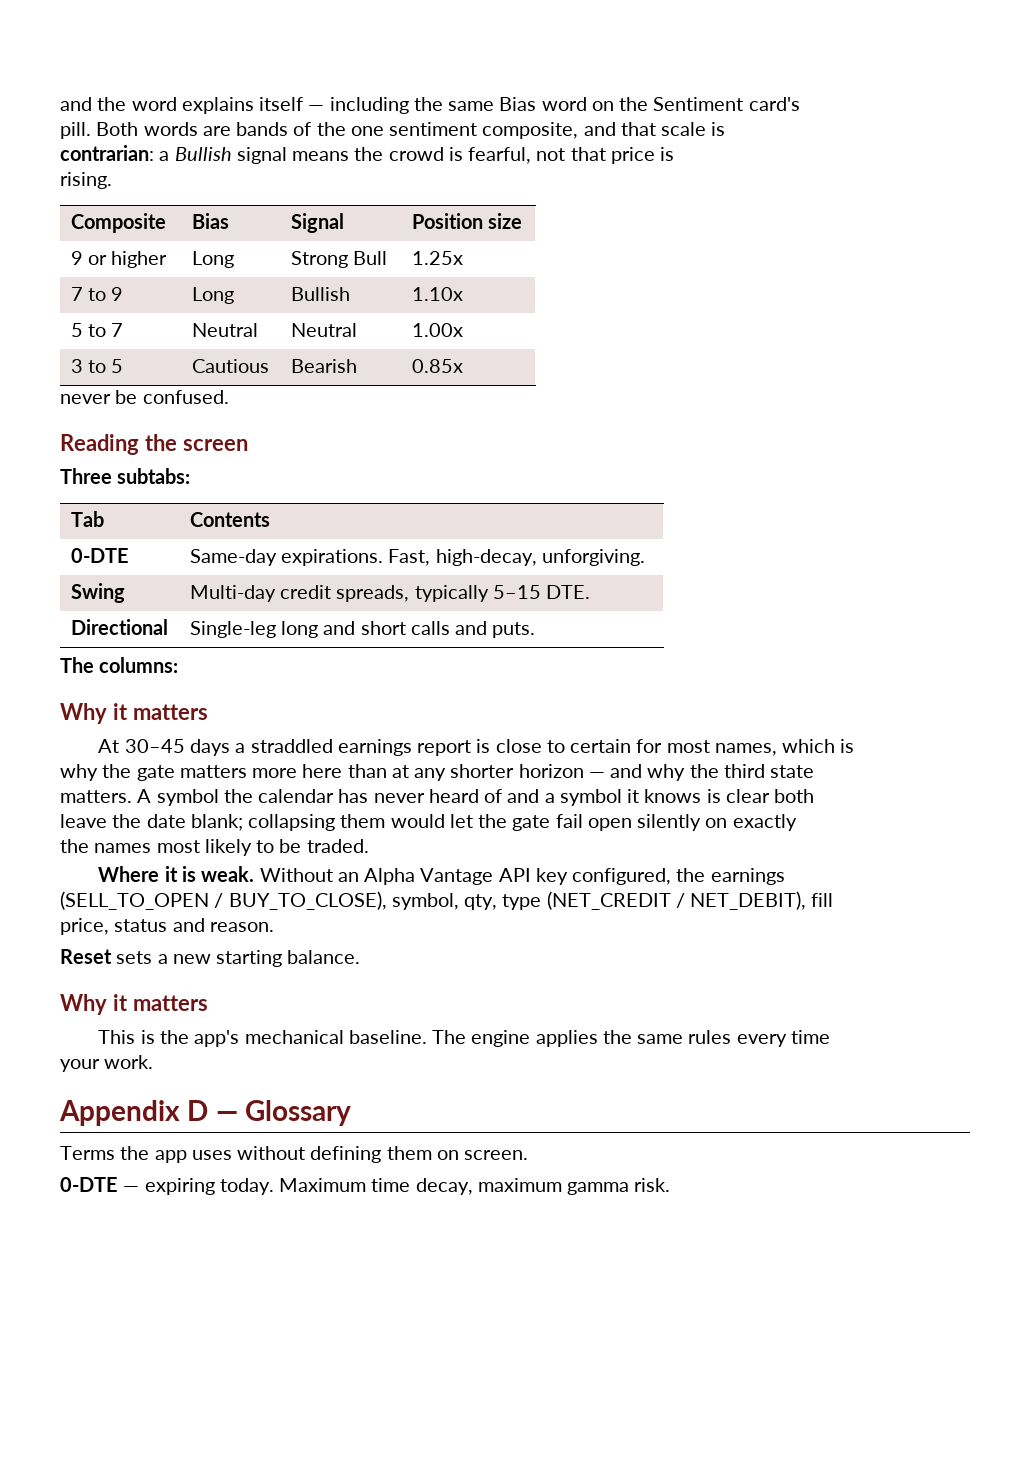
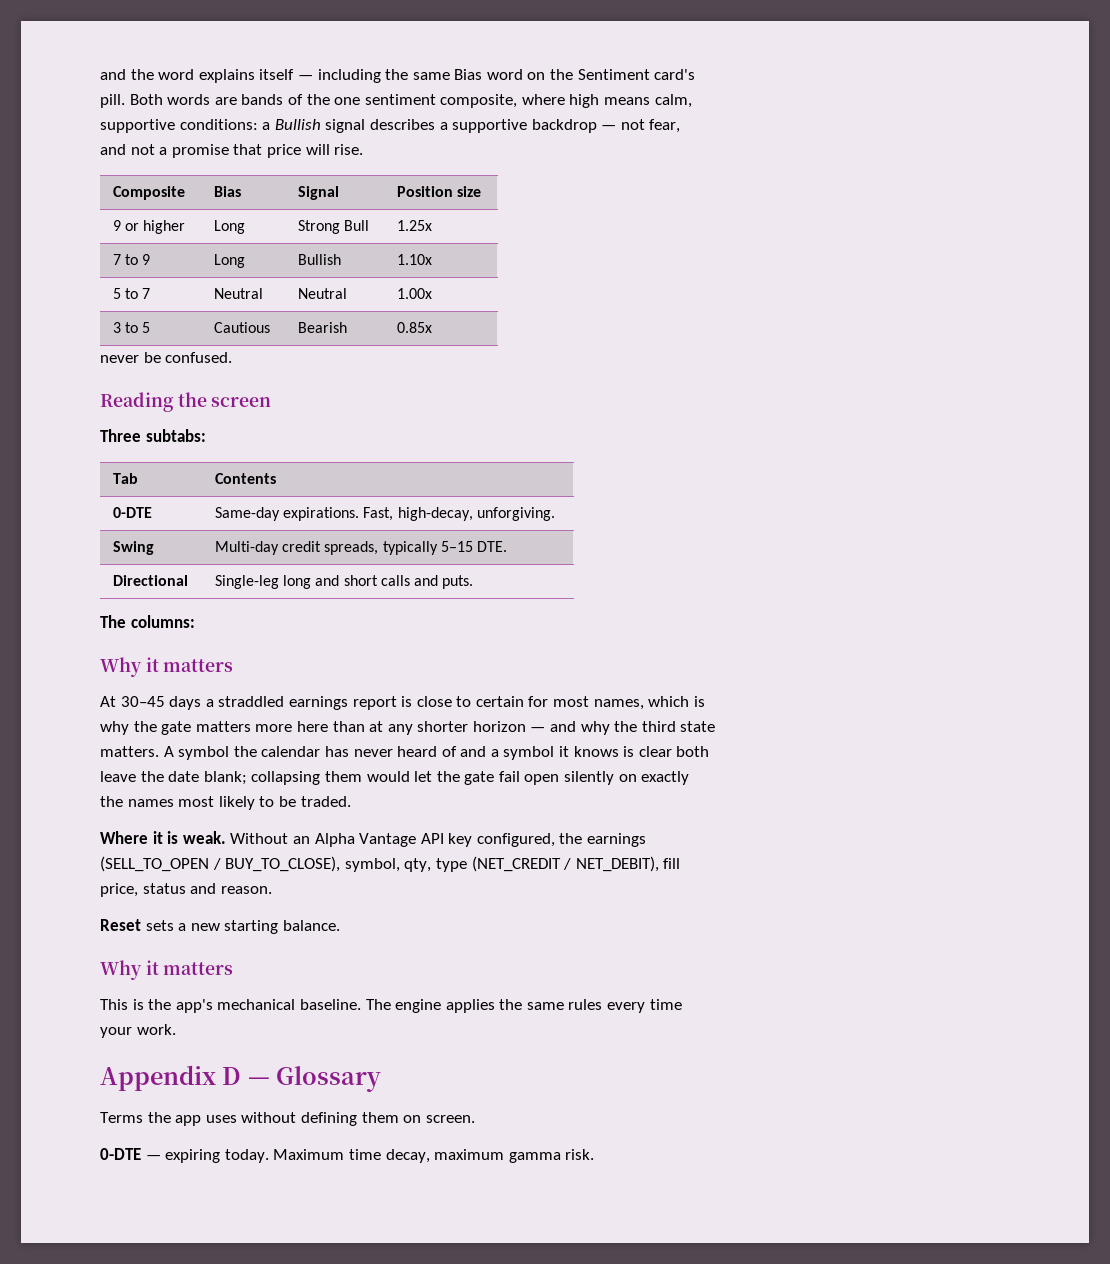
[583,122,726,136] [60,145,675,164] [60,172,112,189] and that scale is // contrarian: a Bullish signal means the crowd is fearful, not that price is // rising. -> [521,94,692,108] [100,119,681,133] [100,144,364,158] where high means calm, // supportive conditions: a Bullish signal describes a supportive backdrop — not fear, // and not a promise that price will rise.

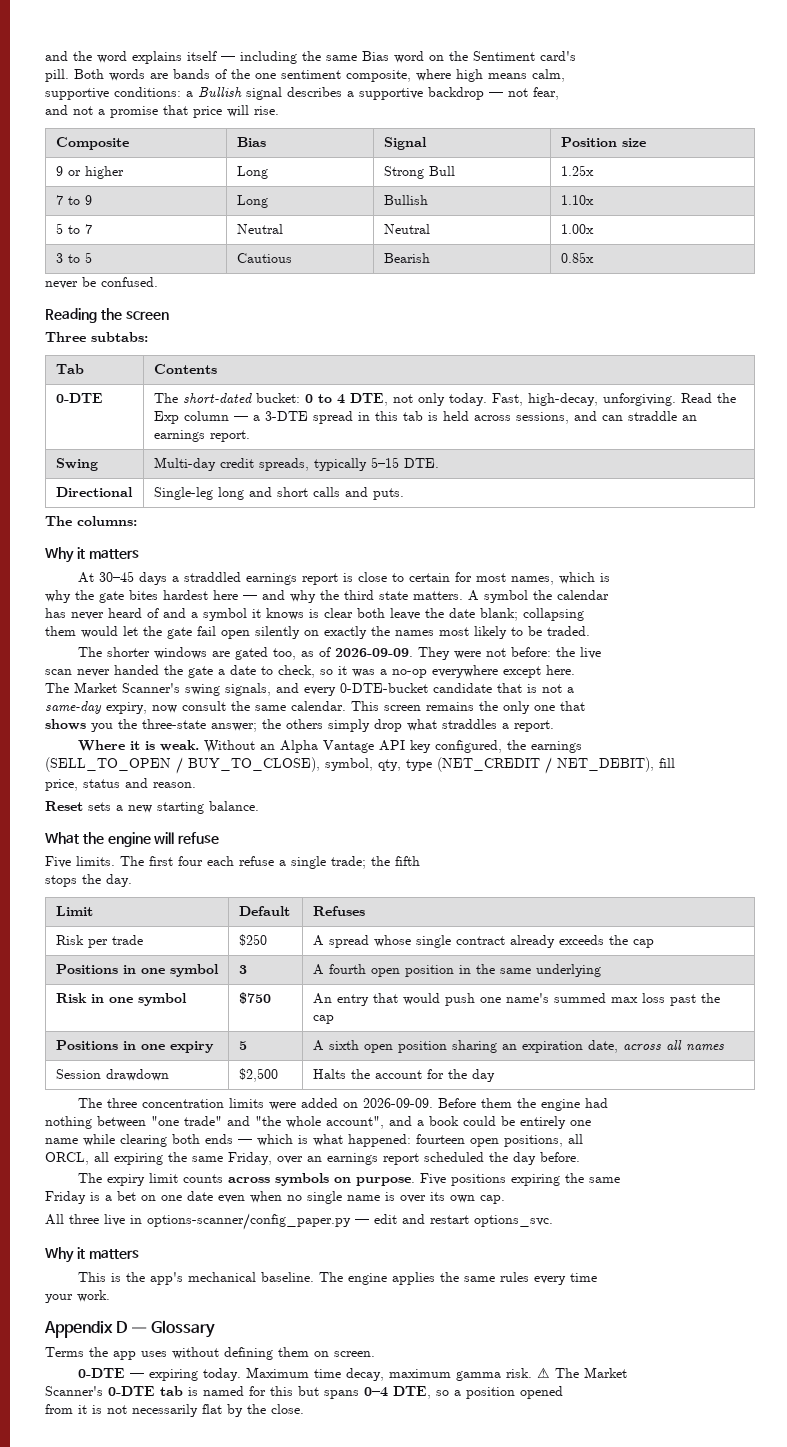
[215,507,555,521] Same-day expirations. Fast, high-decay, unforgiving. -> [153,393,736,406] [153,411,697,424] [153,430,250,442] The short-dated bucket: 0 to 4 DTE, not only today. Fast, high-decay, unforgiving. Read the Exp column — a 3-DTE spread in this tab is held across sessions, and can straddle an earnings report.
[195,721,526,735] matters more here than at any shorter horizon -> [129,590,238,600] bites hardest here
(716, 726) // -> (408, 595) none
(321, 751) none -> (609, 595) //
(710, 751) // -> (385, 613) none
(321, 778) none -> (584, 614) //
(690, 778) // -> (367, 632) none
(351, 801) none -> [77,647,601,660] [45,665,575,678] [45,682,574,696] [45,701,585,714] [45,719,554,732] // The shorter windows are gated too, as of 2026-09-09. They were not before: the live // scan never handed the gate a date to check, so it was a no-op everywhere except here. // The Market Scanner's swing signals, and every 0-DTE-bucket candidate that is not a // same-day expiry, now consult the same calendar. This screen remains the only one that // shows you the three-state answer; the others simply drop what straddles a report.
(340, 925) none -> [45,832,220,847] [45,856,420,869] [45,874,132,887] [55,906,93,916] [238,906,290,916] [312,906,365,916] [55,935,143,948] [238,934,267,946] [312,935,654,948] [55,964,219,977] [238,965,247,974] [312,964,601,977] [55,993,187,1006] [238,992,271,1004] [312,993,720,1006] [312,1015,334,1024] [55,1040,214,1053] [238,1041,247,1050] [312,1040,724,1053] [55,1069,169,1081] [238,1068,278,1082] [312,1069,495,1082] [77,1098,608,1111] [45,1116,591,1129] [45,1134,583,1147] [45,1152,580,1165] [77,1173,620,1186] [45,1191,505,1204] [45,1213,553,1230] // What the engine will refuse // Five limits. The first four each refuse a single trade; the fifth // stops the day. // Limit | Default | Refuses // Risk per trade | $250 | A spread whose single contract already exceeds the cap // Positions in one symbol | 3 | A fourth open position in the same underlying // Risk in one symbol | $750 | An entry that would push one name's summed max loss past the cap // Positions in one expiry | 5 | A sixth open position sharing an expiration date, across all names // Session drawdown | $2,500 | Halts the account for the day // The three concentration limits were added on 2026-09-09. Before them the engine had // nothing between "one trade" and "the whole account", and a book could be entirely one // name while clearing both ends — which is what happened: fourteen open positions, all // ORCL, all expiring the same Friday, over an earnings report scheduled the day before. // The expiry limit counts across symbols on purpose. Five positions expiring the same // Friday is a bet on one date even when no single name is over its own cap. // All three live in options-scanner/config_paper.py — edit and restart options_svc.
(595, 1154) none -> [536,1367,627,1378] [45,1386,563,1399] [45,1404,304,1417] ⚠ The Market // Scanner's 0-DTE tab is named for this but spans 0–4 DTE, so a position opened // from it is not necessarily flat by the close.

